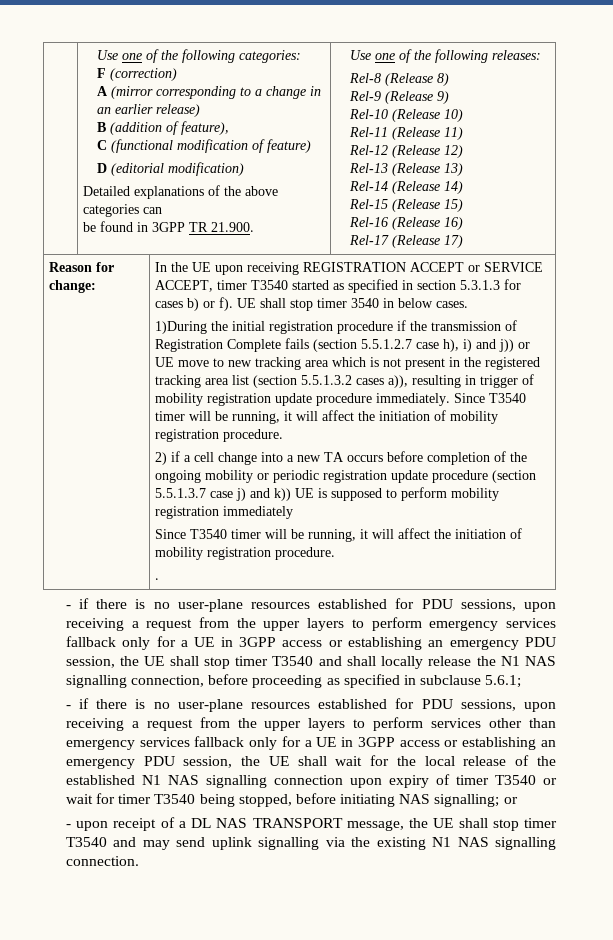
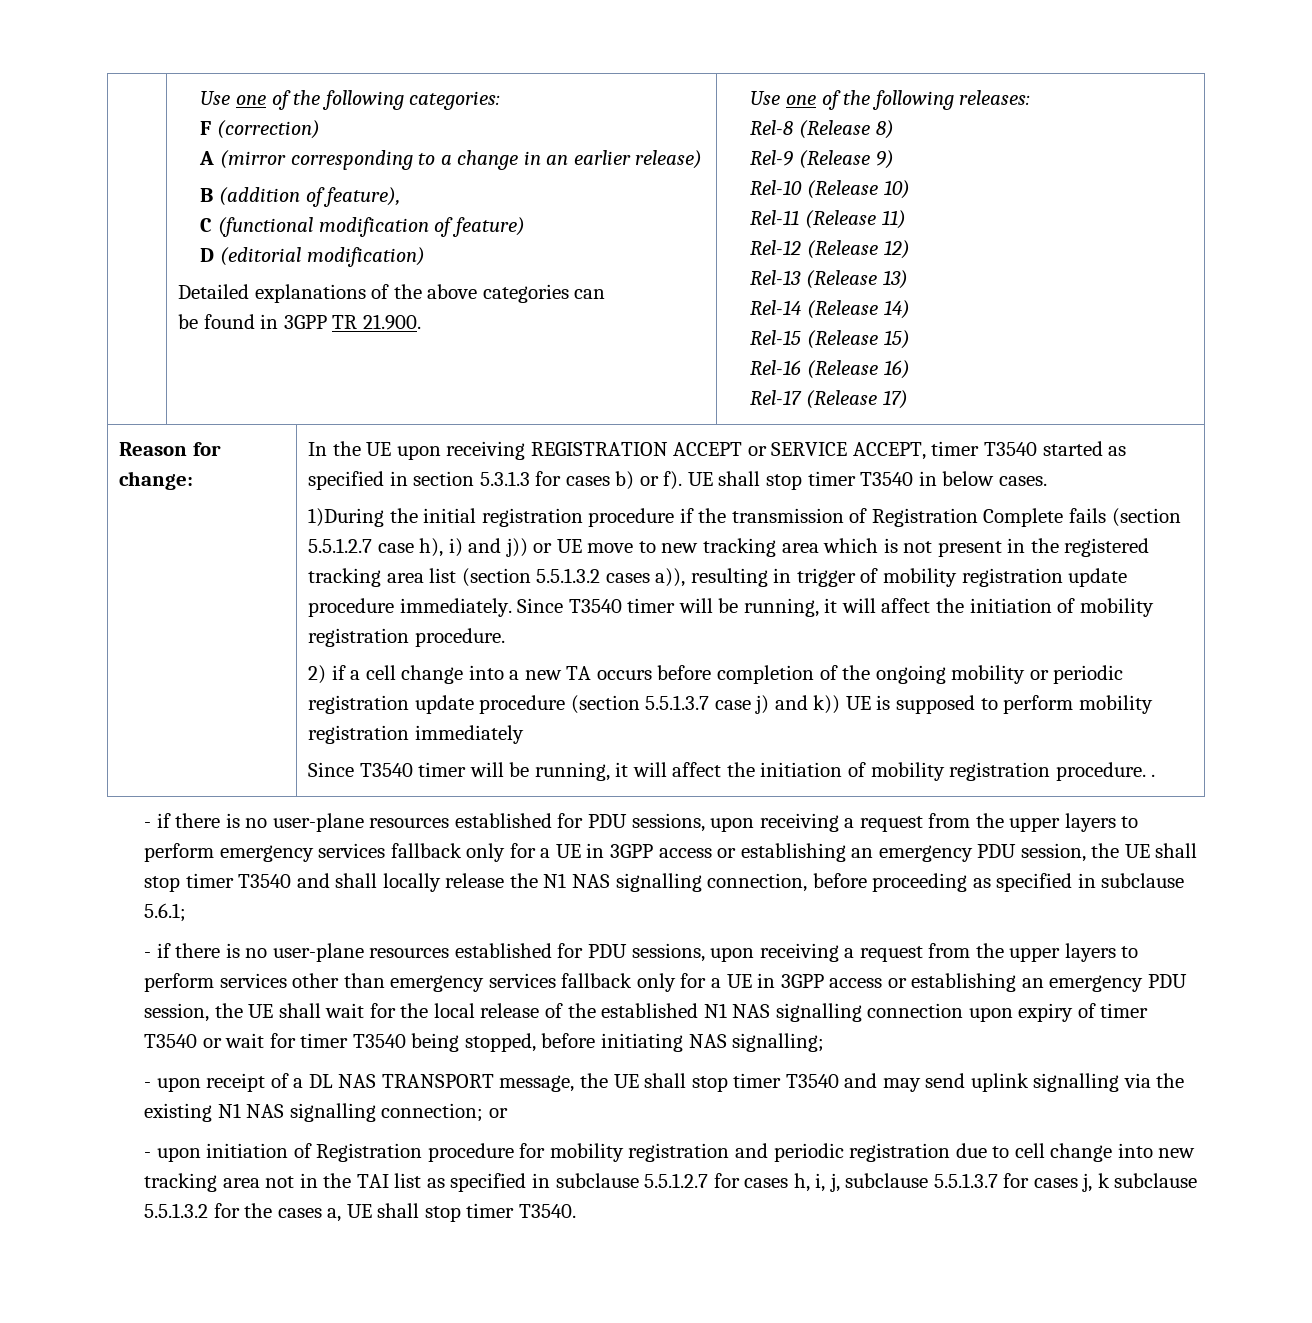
[351,298,380,308] 3540 -> [860,472,914,486] T3540
(336, 553) // -> (1146, 771) none
[503,797,518,804] or -> (825, 1042) none
[65,856,139,866] connection. -> [381,1103,508,1122] [144,1143,1196,1162] [144,1173,1198,1192] [144,1203,576,1222] connection; or // - upon initiation of Registration procedure for mobility registration and periodic registration due to cell change into new tracking area not in the TAI list as specified in subclause 5.5.1.2.7 for cases h, i, j, subclause 5.5.1.3.7 for cases j, k subclause 5.5.1.3.2 for the cases a, UE shall stop timer T3540.

